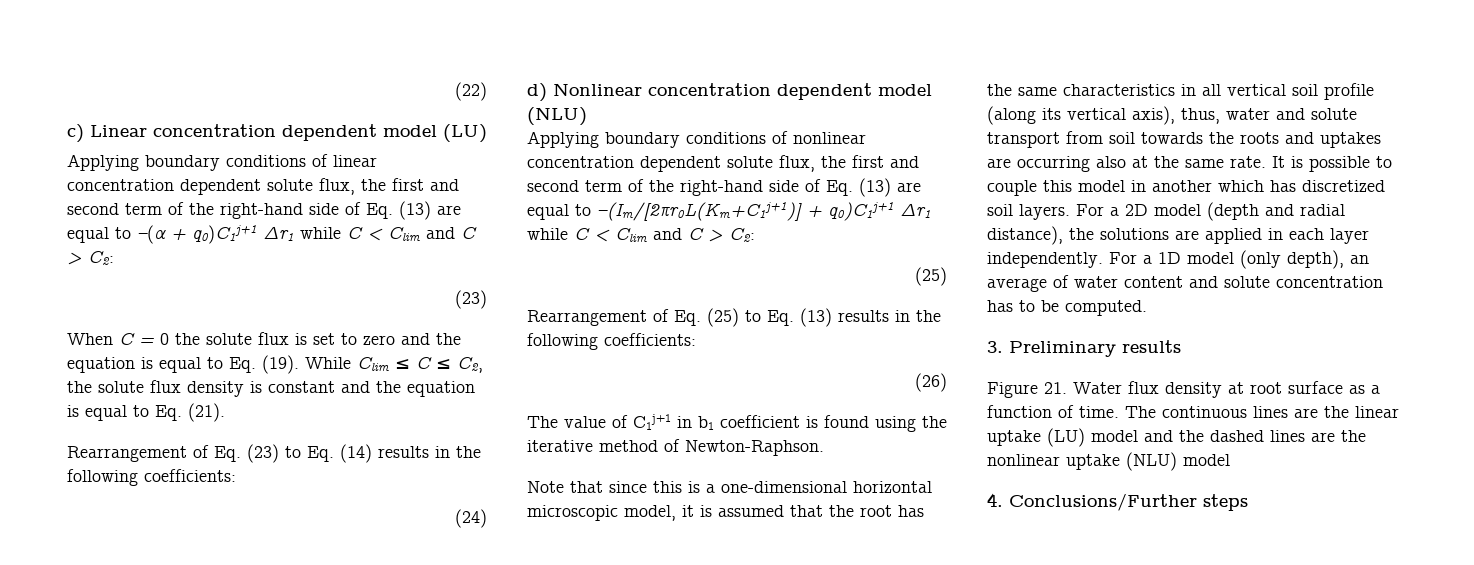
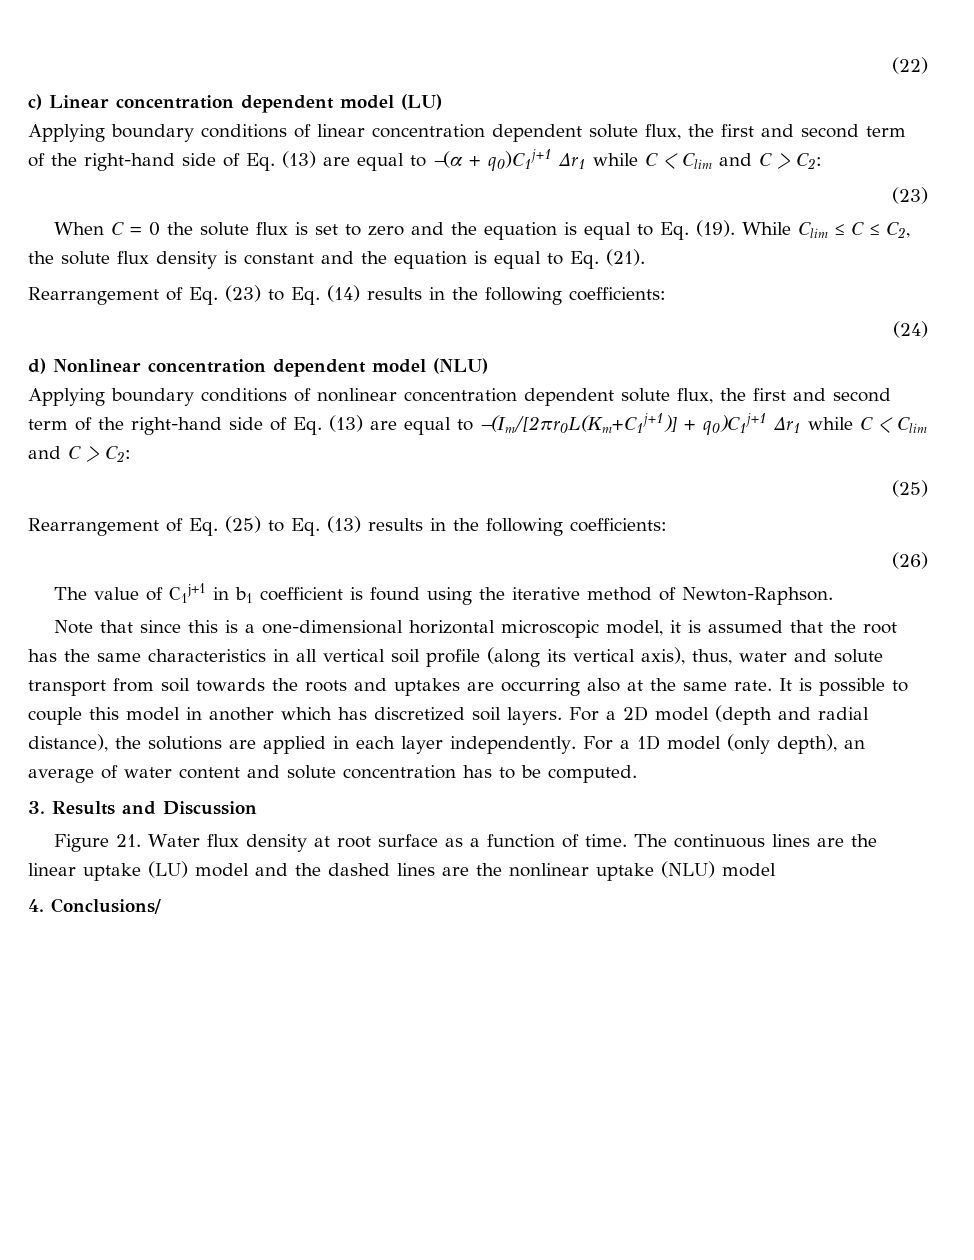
[1009,340,1181,357] Preliminary results -> [52,801,257,815] Results and Discussion
[1009,493,1248,511] Conclusions/Further steps -> [51,898,161,914] Conclusions/

